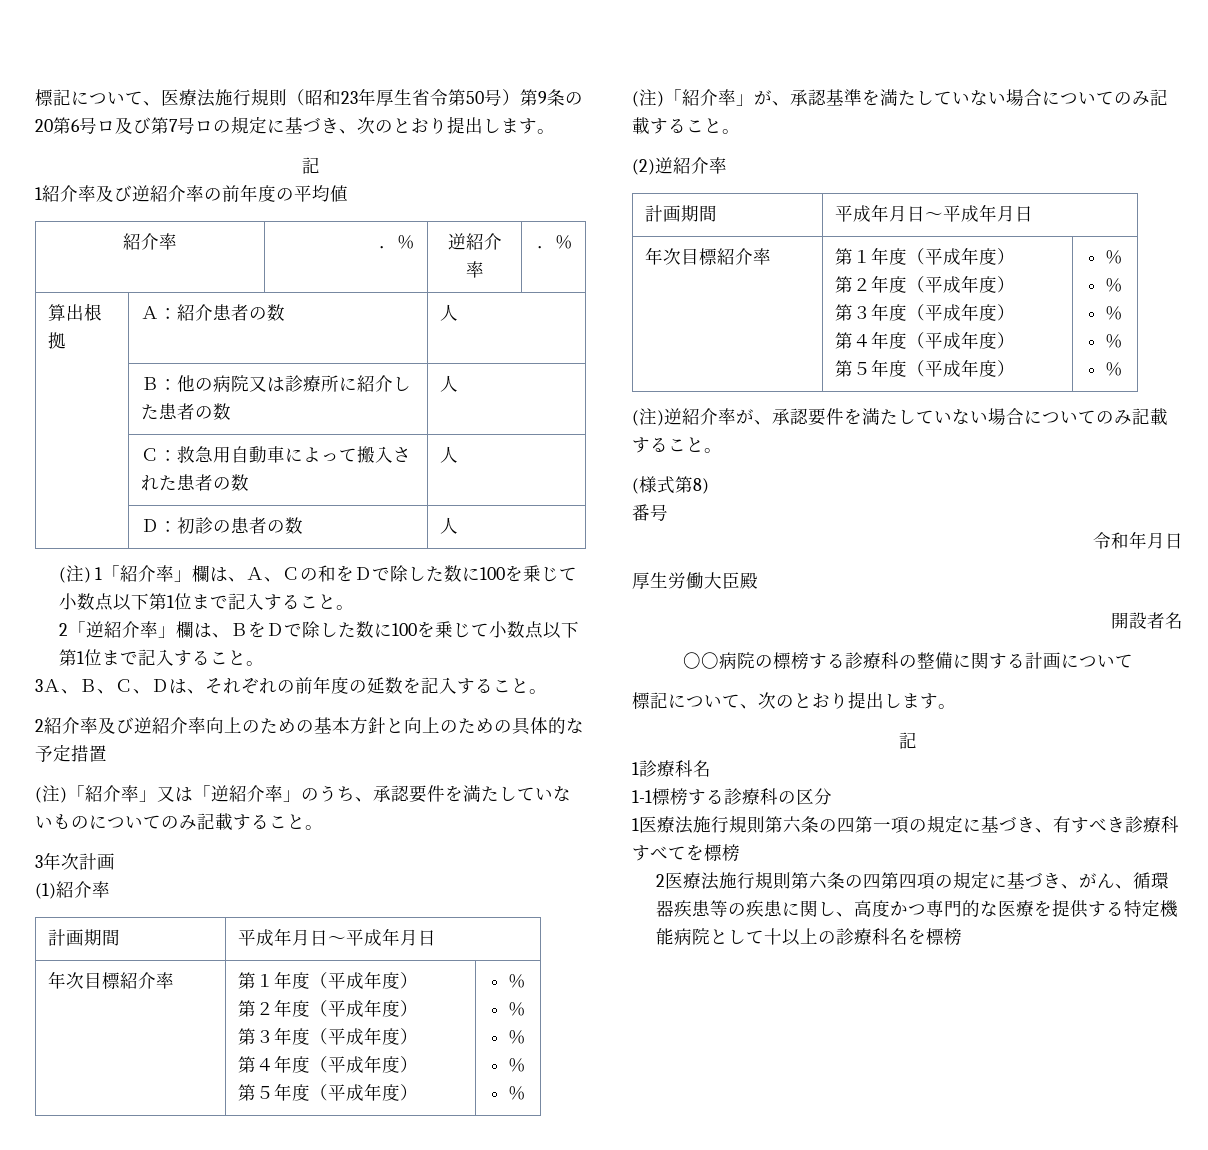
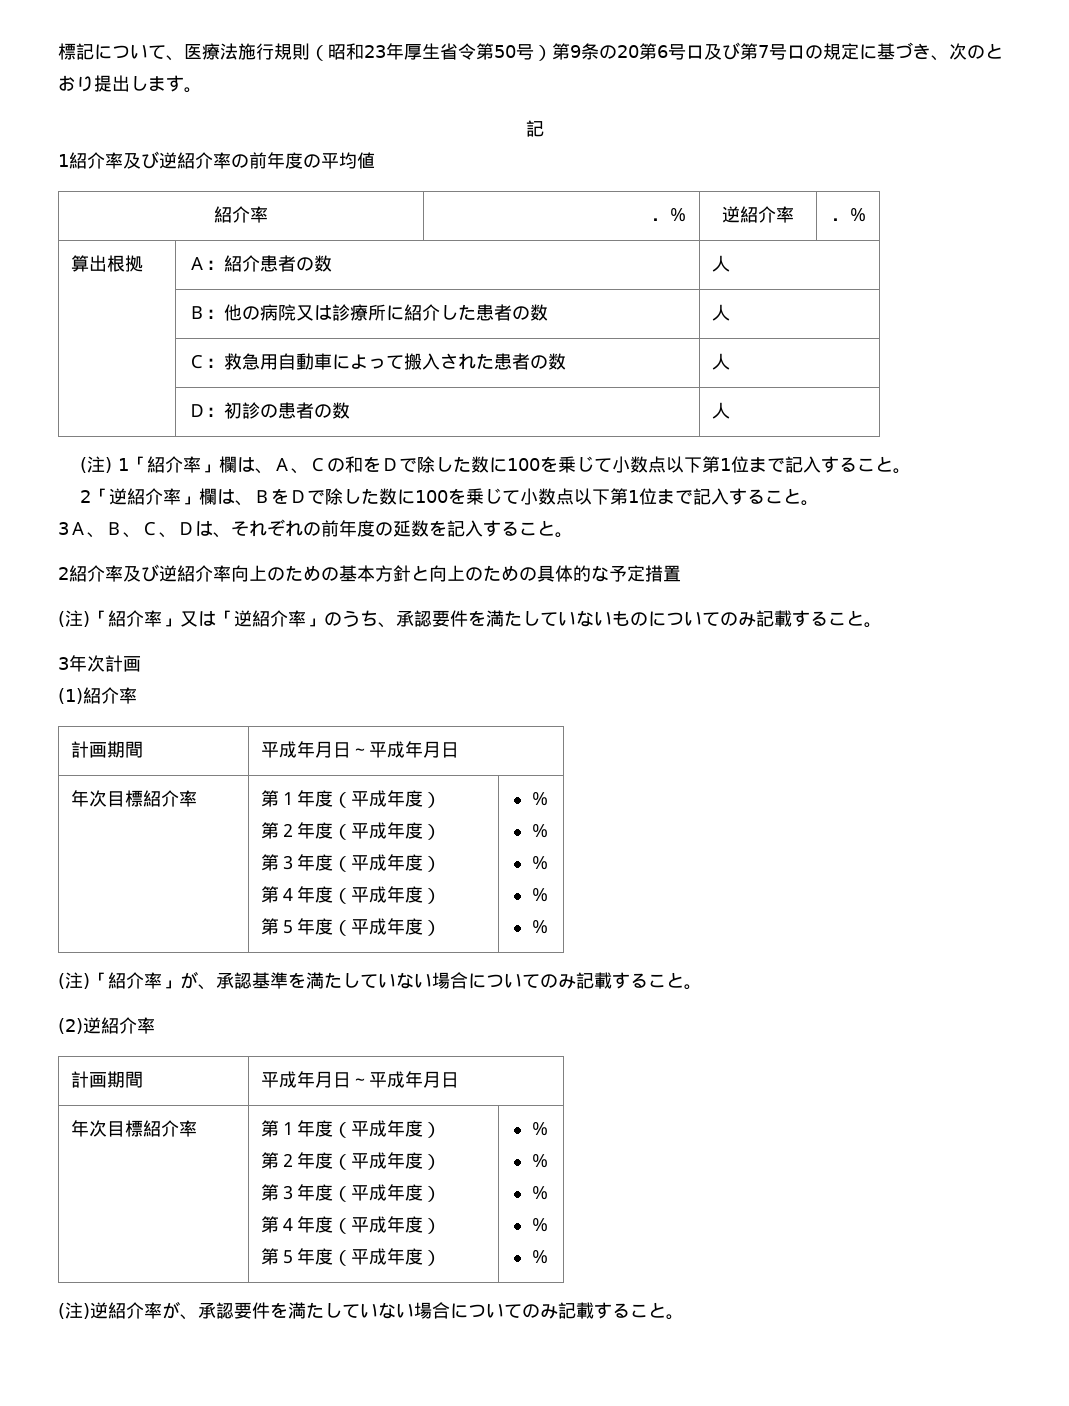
[632,476,709,494] [632,504,668,521] [1093,531,1183,549] [632,572,758,589] [1111,612,1183,629] [682,652,1133,670] [632,691,956,709] [898,732,917,749] [632,760,711,777] [632,788,832,806] [632,815,1179,834] [632,844,740,862] [655,871,1169,890] [655,899,1178,918] [655,928,962,946] // (様式第8) // 番号 // 令和年月日 // 厚生労働大臣殿 // 開設者名 // 〇〇病院の標榜する診療科の整備に関する計画について // 標記について、次のとおり提出します。 // 記 // 1診療科名 // 1-1標榜する診療科の区分 // 1医療法施行規則第六条の四第一項の規定に基づき、有すべき診療科すべてを標榜 // 2医療法施行規則第六条の四第四項の規定に基づき、がん、循環器疾患等の疾患に関し、高度かつ専門的な医療を提供する特定機能病院として十以上の診療科名を標榜 -> (684, 1317) none

